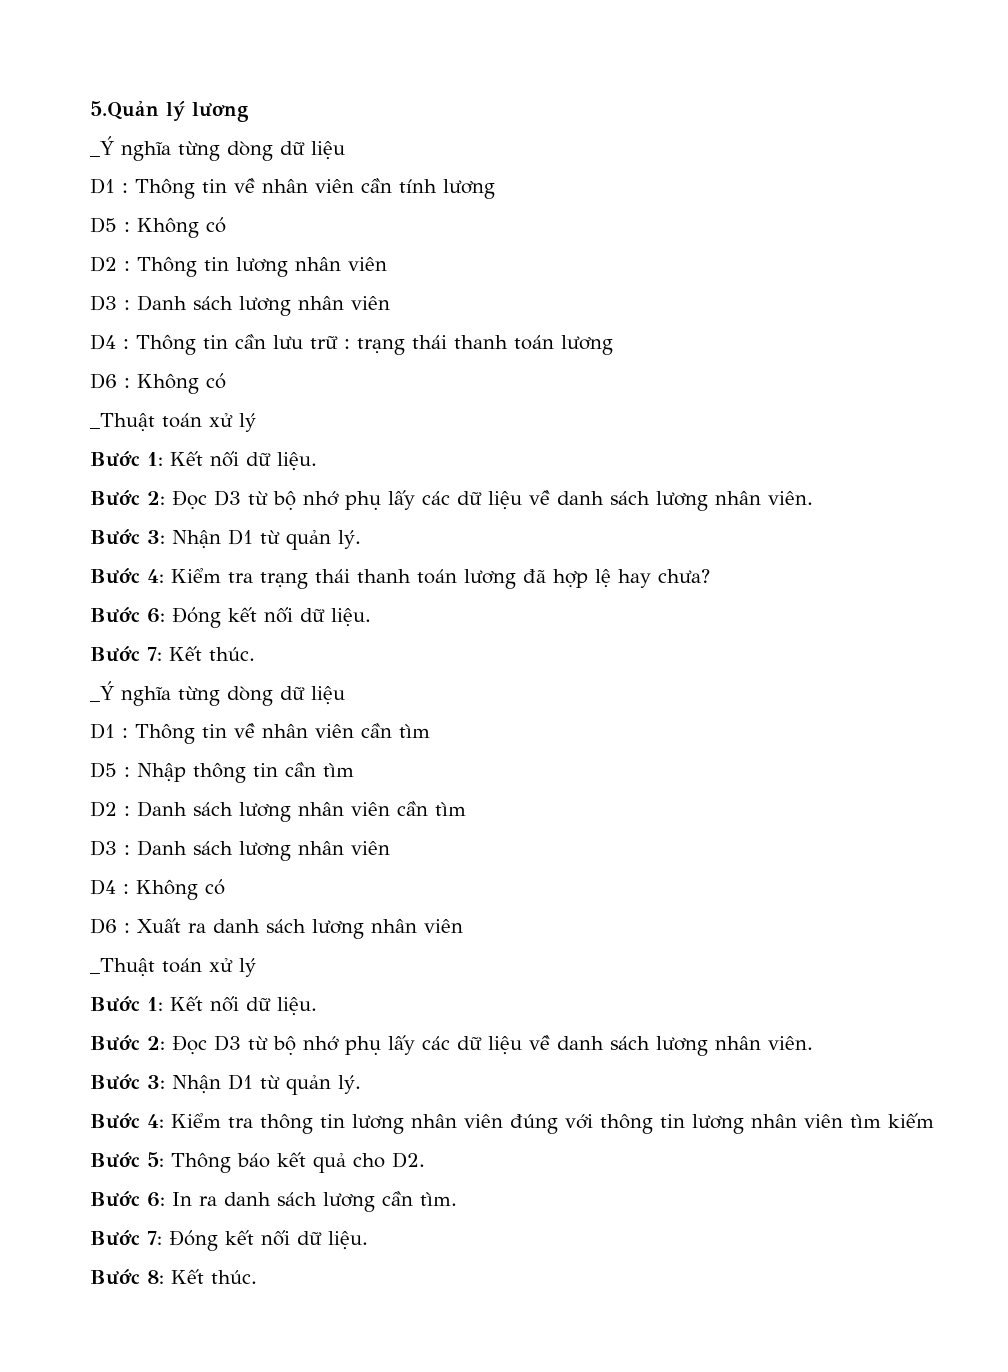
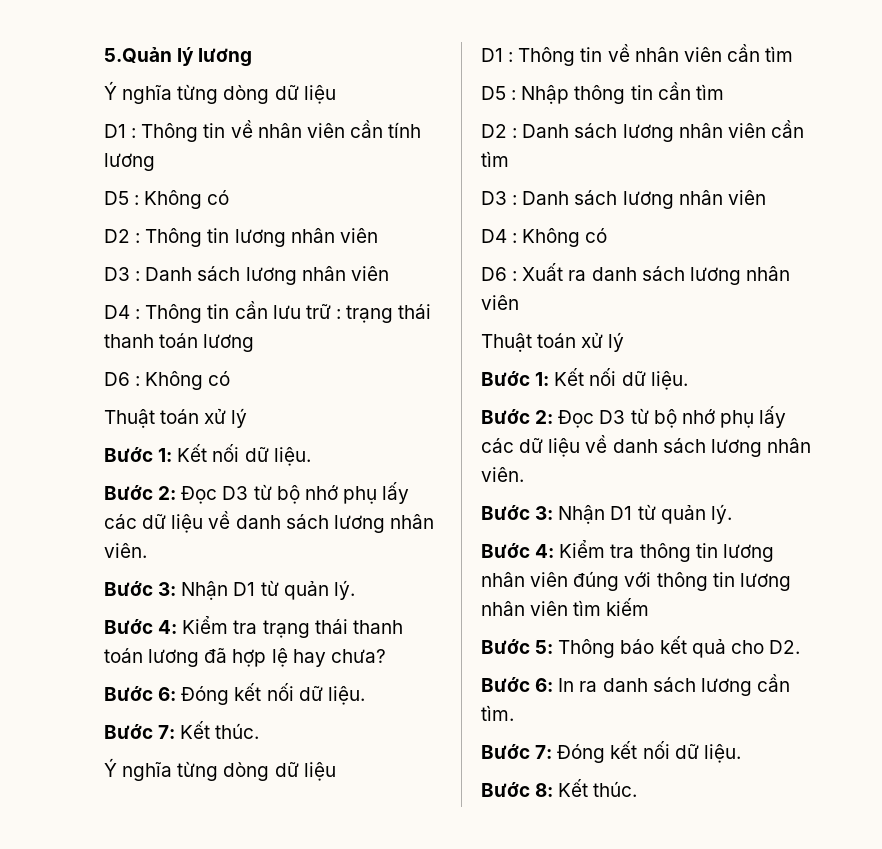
[90,136,114,157] _Ý -> [104,81,117,100] Ý
[90,413,155,432] _Thuật -> [104,409,155,428] Thuật
[90,681,114,702] _Ý -> [104,758,117,777] Ý
[90,958,155,977] _Thuật -> [481,333,532,352] Thuật

